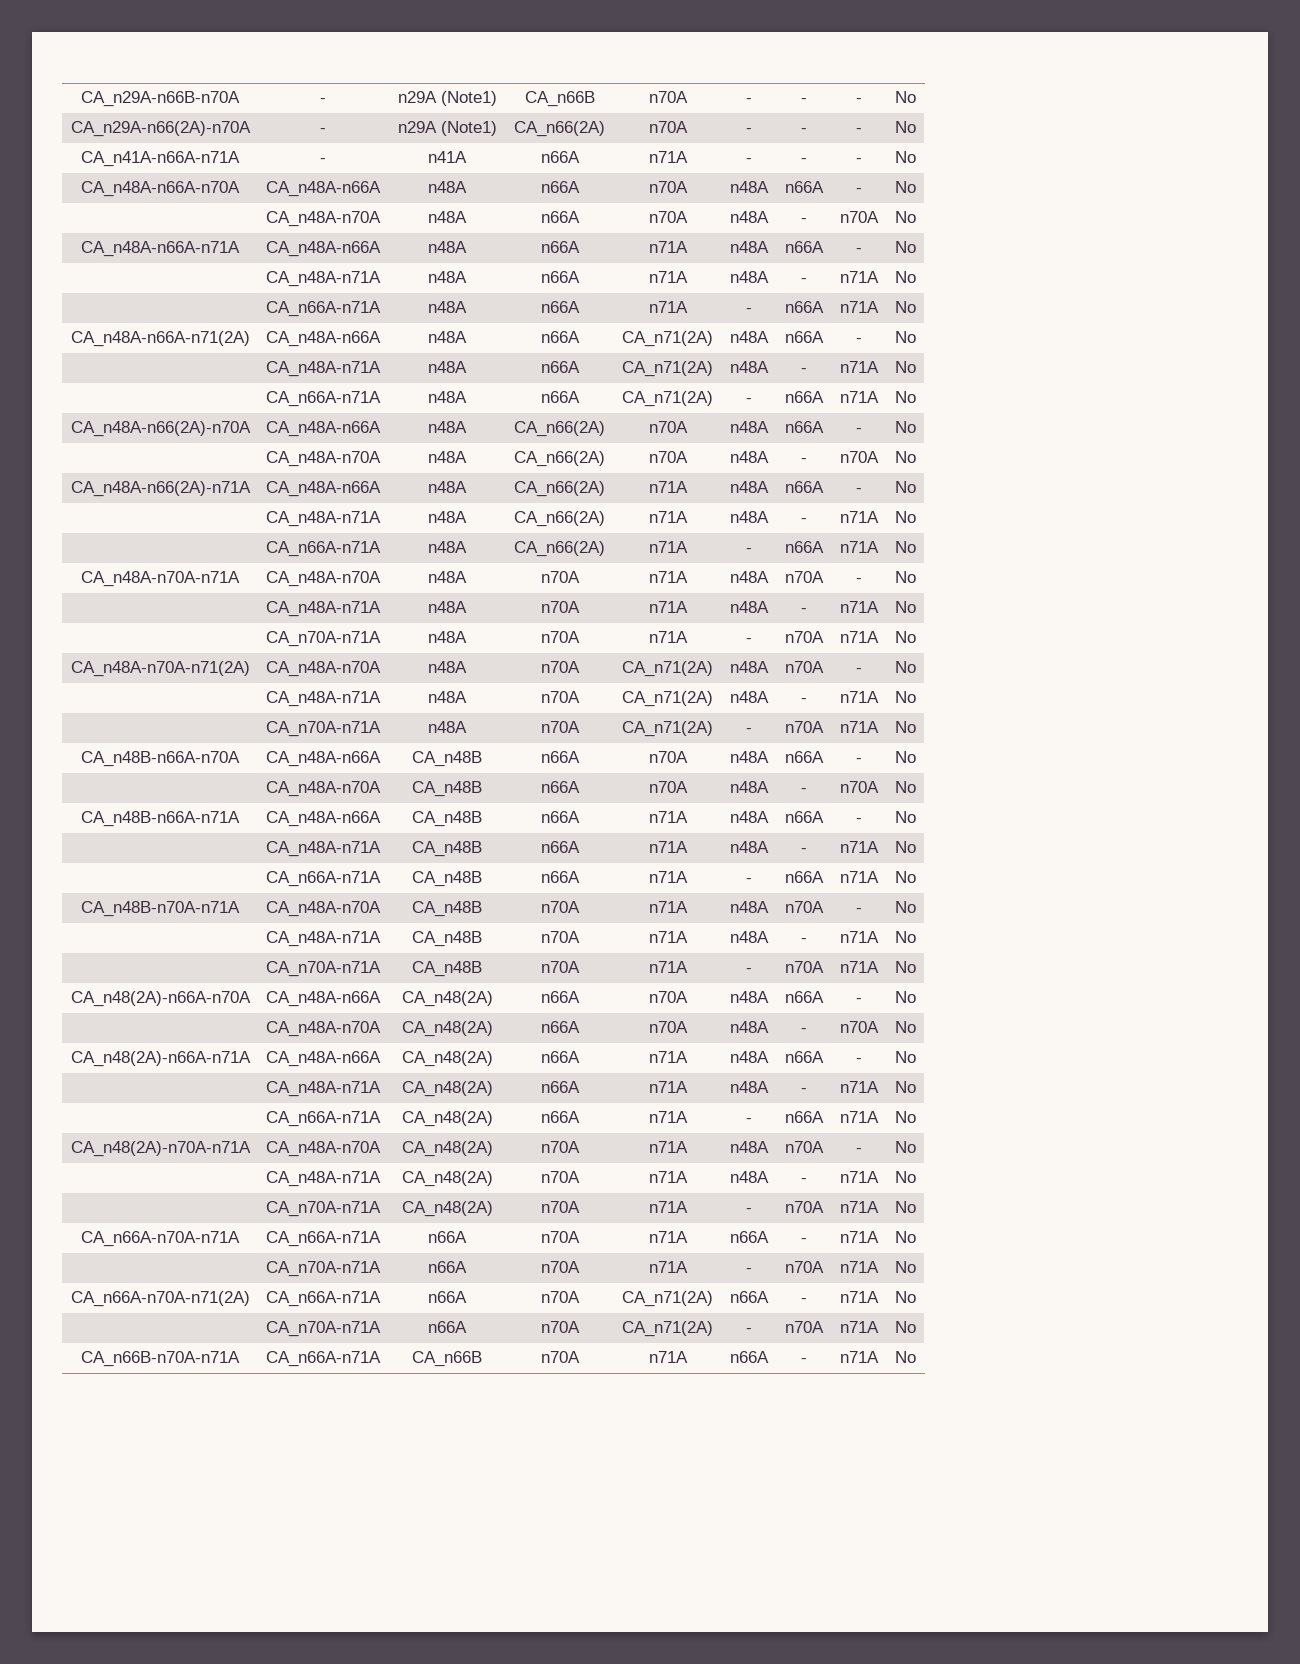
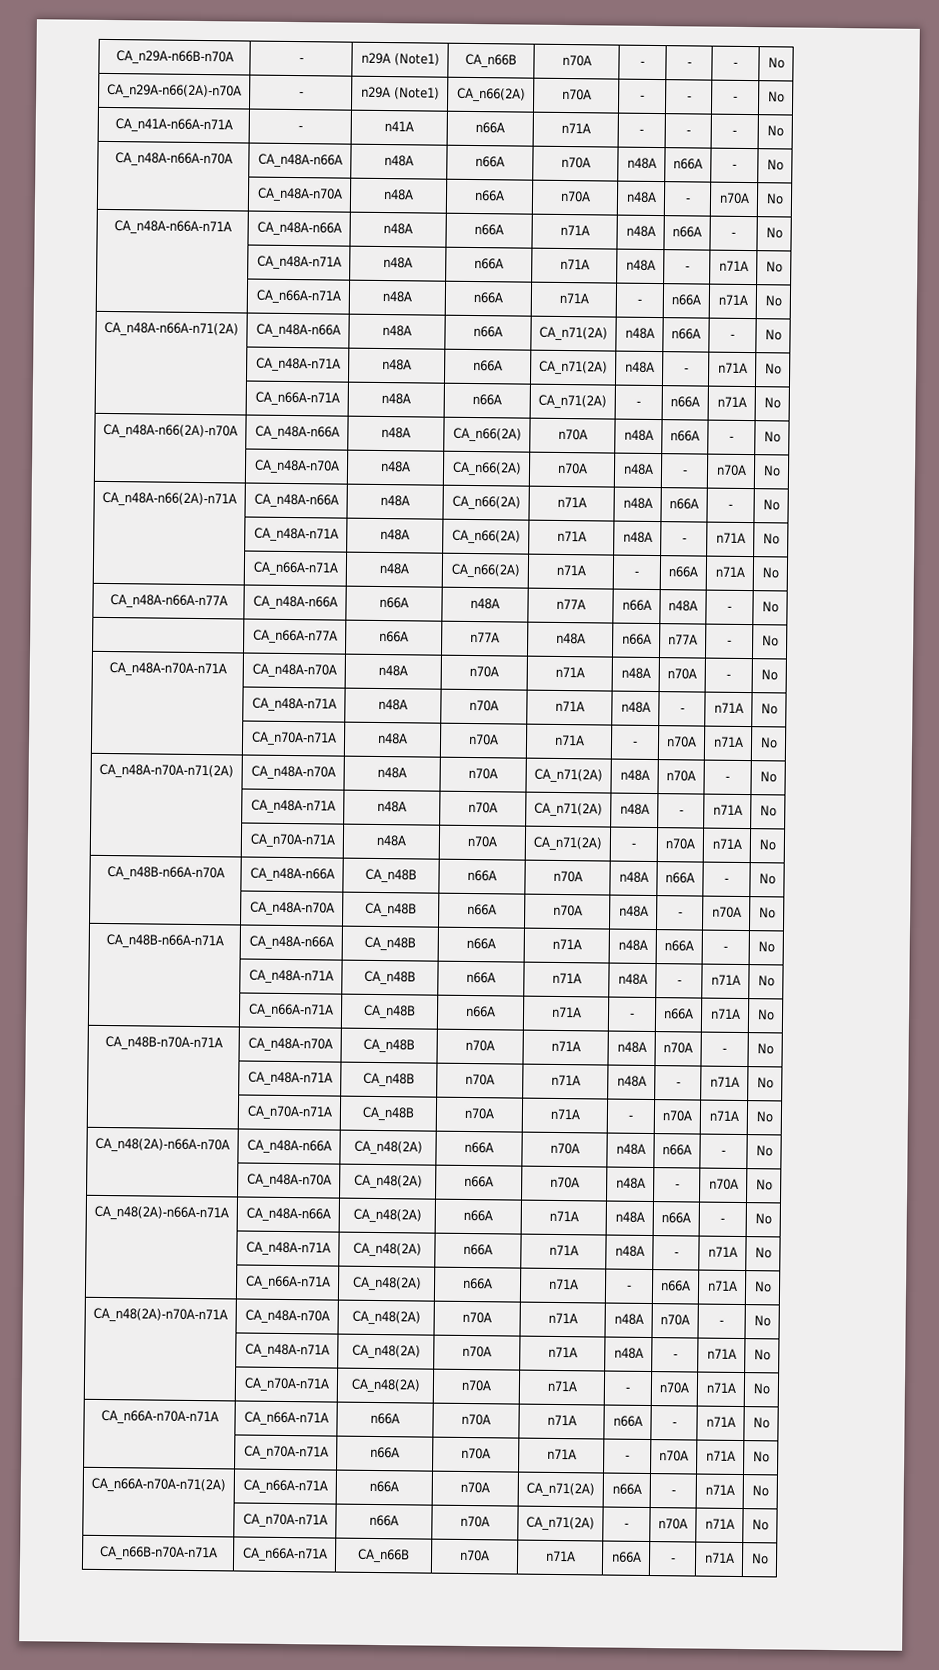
(916, 547) none -> [109,594,228,610] [252,595,338,611] [379,596,409,609] [470,597,500,610] [555,598,586,610] [621,599,652,611] [668,600,698,612] [727,605,732,611] [761,601,779,613] [252,629,338,645] [379,630,409,643] [470,631,500,643] [555,632,586,645] [621,633,652,645] [668,634,698,645] [727,639,732,645] [761,635,779,647] // CA_n48A-n66A-n77A | CA_n48A-n66A | n66A | n48A | n77A | n66A | n48A | - | No // | CA_n66A-n77A | n66A | n77A | n48A | n66A | n77A | - | No

